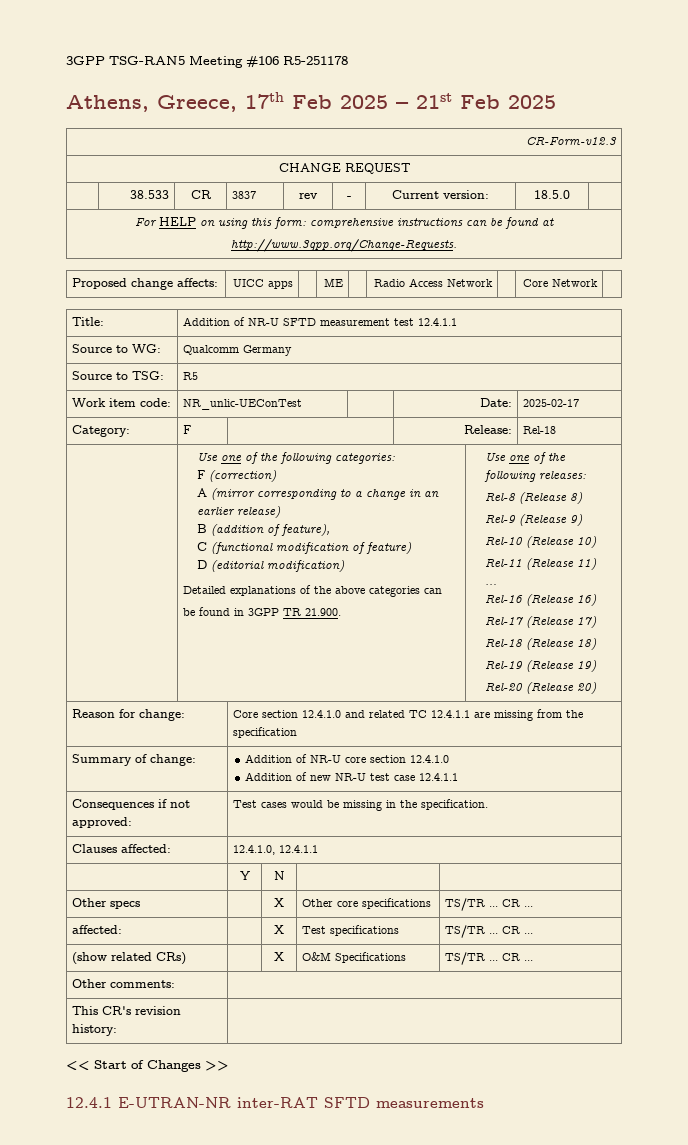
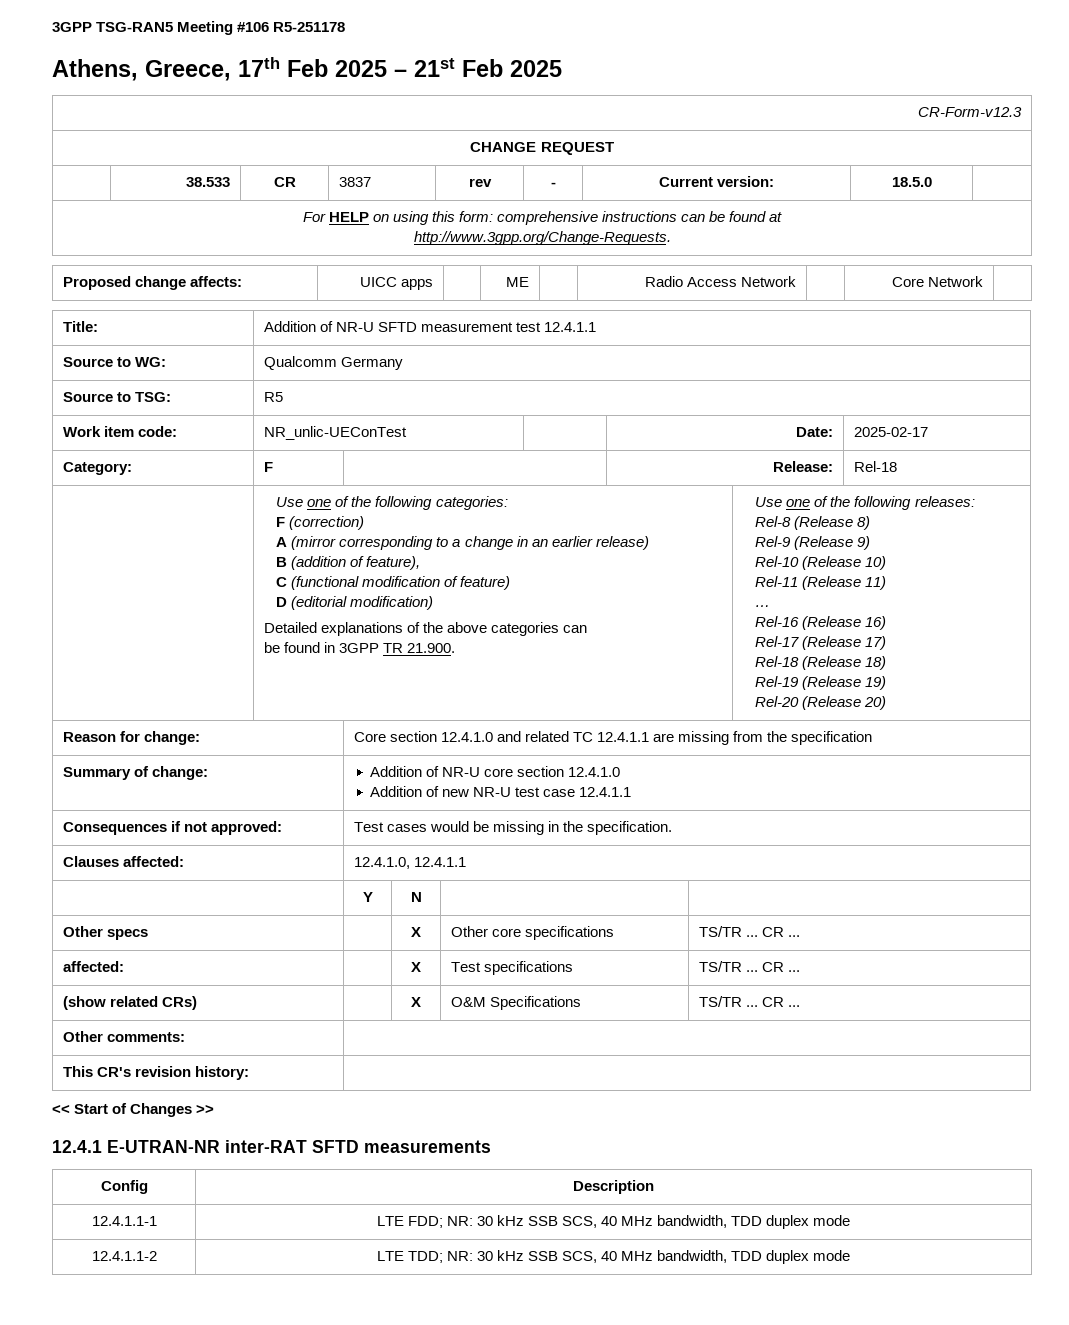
(484, 1103) none -> [100,1180,148,1194] [573,1180,654,1194] [91,1216,157,1226] [376,1215,851,1229] [91,1251,157,1261] [376,1250,851,1264] // Config | Description // 12.4.1.1-1 | LTE FDD; NR: 30 kHz SSB SCS, 40 MHz bandwidth, TDD duplex mode // 12.4.1.1-2 | LTE TDD; NR: 30 kHz SSB SCS, 40 MHz bandwidth, TDD duplex mode

